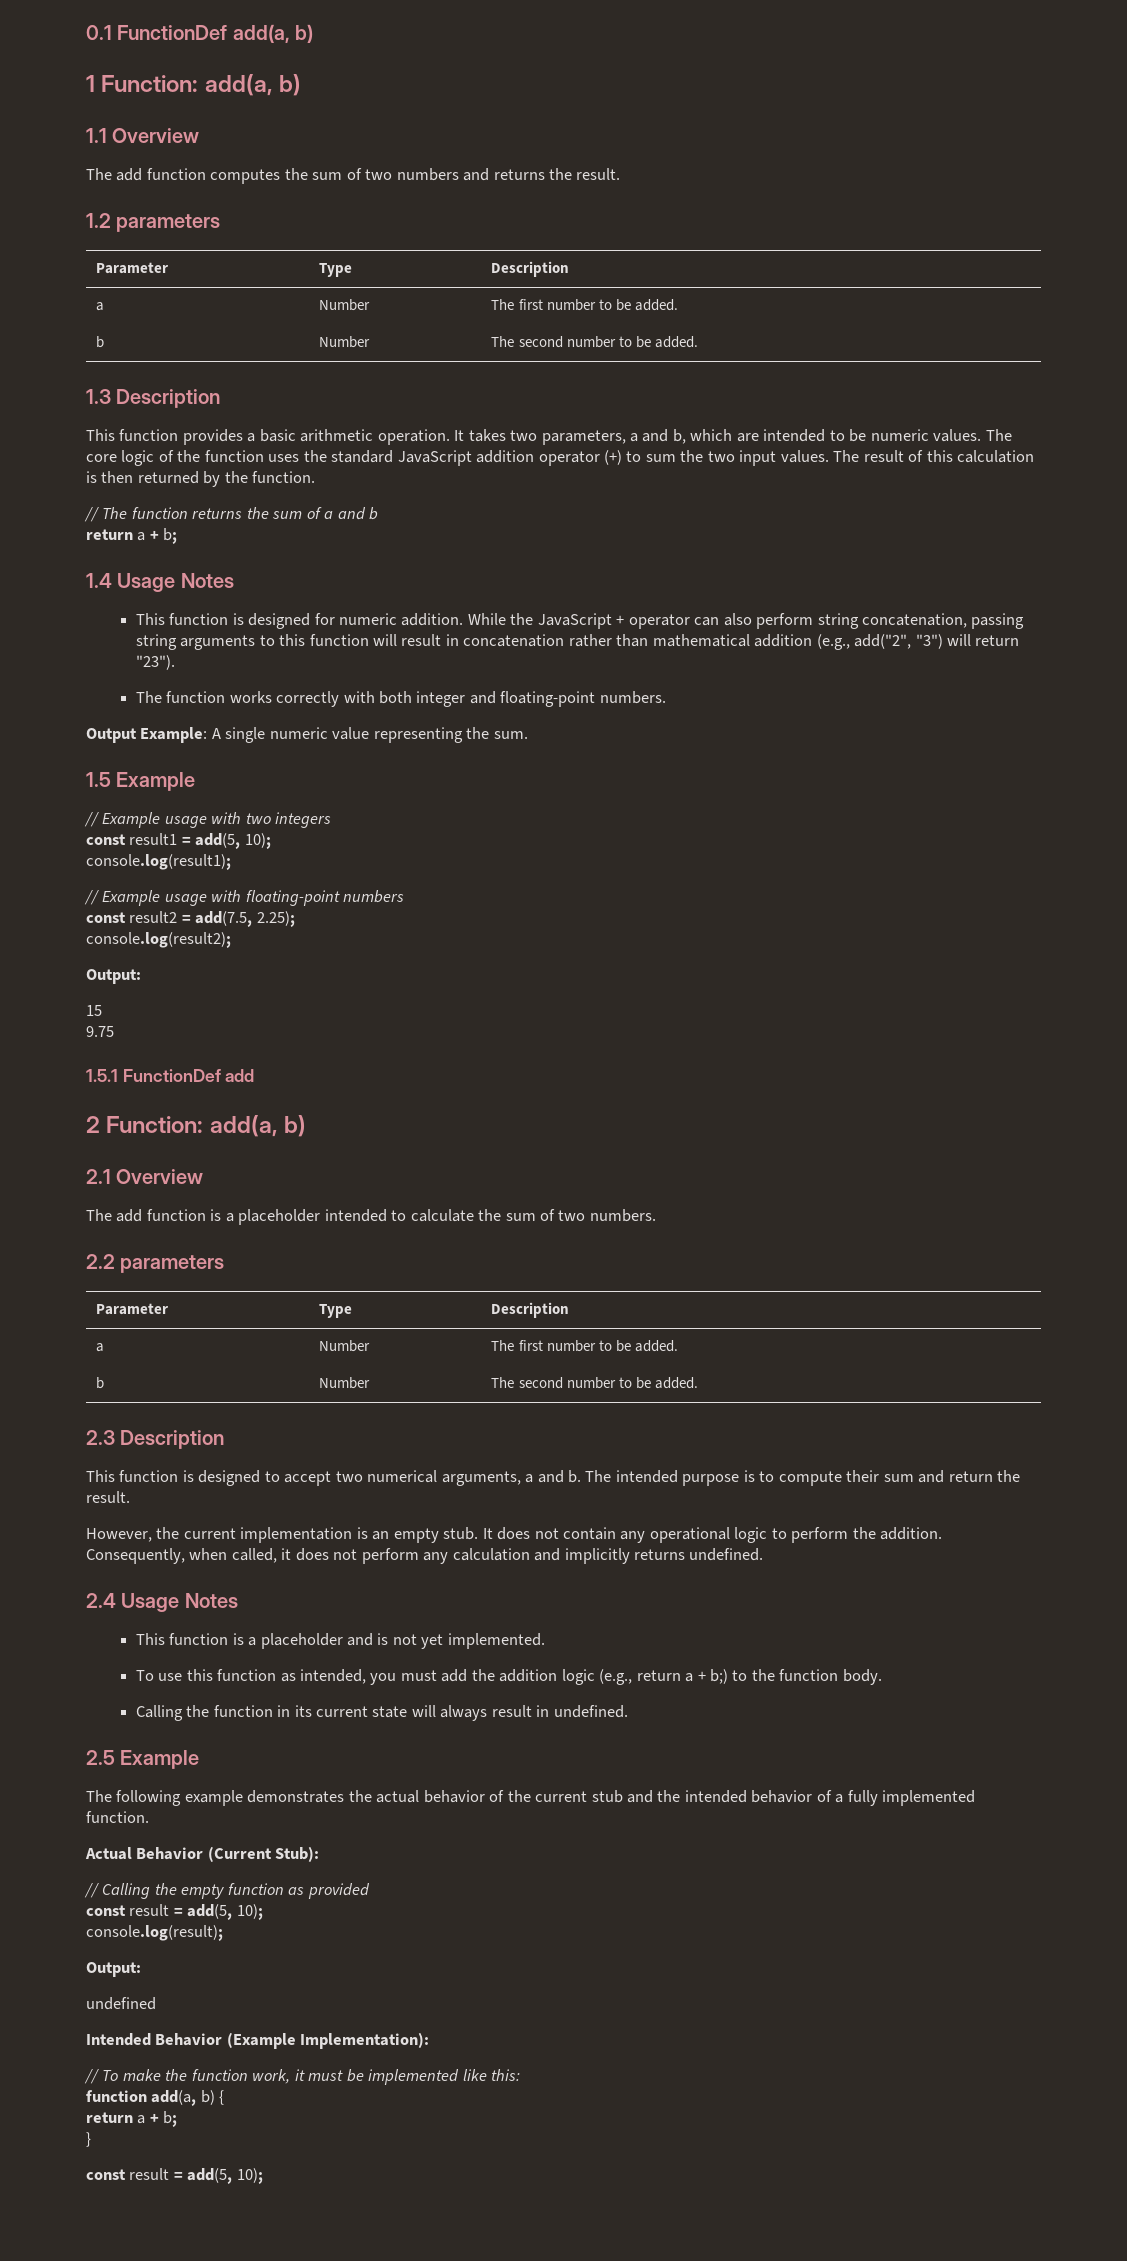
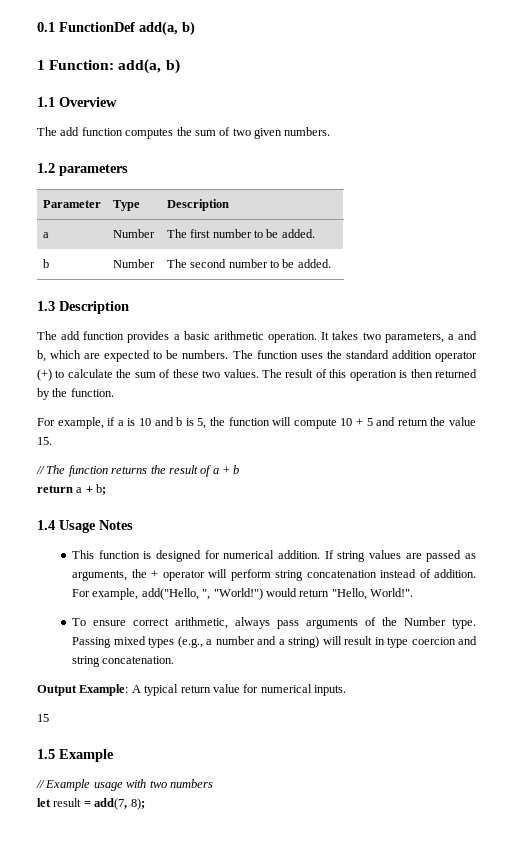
[396,168,621,181] numbers and returns the result. -> [254,127,331,139] given numbers.
[86,429,115,441] This -> [37,331,81,340] The add
[763,429,1012,442] [86,450,201,466] intended to be numeric values. The core logic of the -> [104,350,253,362] expected to be numbers. The
[397,450,472,466] JavaScript -> (389, 354) none
[645,450,777,466] sum the two input -> [67,369,221,378] calculate the sum of these two
[957,450,1035,463] calculation -> [349,370,397,381] operation
(316, 477) none -> [37,417,477,429] [37,437,52,445] // For example, if a is 10 and b is 5, the function will compute 10 + 5 and return the value 15.
[272,507,366,520] sum of a and -> [168,465,230,477] result of a +
[338,613,1025,629] [135,634,1020,650] [135,655,175,670] [135,691,666,707] [86,727,528,743] numeric addition. While the JavaScript + operator can also perform string concatenation, passing string arguments to this function will result in concatenation rather than mathematical addition (e.g., add("2", "3") will return "23"). // The function works correctly with both integer and floating-point numbers. // Output Example: A single numeric value representing the sum. -> [223,550,476,562] [72,569,476,581] [72,588,414,600] [72,617,476,629] [72,636,478,648] [72,656,175,667] [37,684,346,696] [37,714,49,722] numerical addition. If string values are passed as arguments, the + operator will perform string concatenation instead of addition. For example, add("Hello, ", "World!") would return "Hello, World!". // To ensure correct arithmetic, always pass arguments of the Number type. Passing mixed types (e.g., a number and a string) will result in type coercion and string concatenation. // Output Example: A typical return value for numerical inputs. // 15
[275,812,332,828] [86,833,271,849] [86,854,231,870] [84,890,405,906] [86,911,295,927] [86,932,231,948] [86,969,141,984] [86,1005,102,1016] [86,1026,114,1037] [86,1069,255,1082] [86,1115,307,1137] [86,1169,204,1184] [86,1209,656,1225] [86,1254,225,1273] [96,1303,169,1315] [319,1304,353,1318] [491,1302,570,1318] [96,1343,105,1352] [319,1340,371,1352] [491,1340,678,1352] [96,1377,105,1389] [319,1377,371,1389] [491,1377,698,1389] [86,1430,225,1449] [86,1470,1021,1486] [86,1491,130,1503] [86,1527,943,1543] [86,1548,764,1564] [86,1593,238,1612] [135,1633,545,1649] [135,1669,882,1685] [135,1705,628,1721] [86,1750,200,1769] [86,1790,976,1806] [86,1811,149,1823] [85,1846,320,1862] [84,1883,370,1899] [86,1904,263,1920] [86,1925,223,1941] [86,1962,141,1977] [86,1997,156,2010] [86,2032,430,2049] [84,2069,521,2085] [86,2090,225,2106] [86,2111,178,2127] [86,2132,91,2147] [86,2168,263,2184] integers // const result1 = add(5, 10); // console.log(result1); // // Example usage with floating-point numbers // const result2 = add(7.5, 2.25); // console.log(result2); // Output: // 15 // 9.75 // 1.5.1 FunctionDef add // 2 Function: add(a, b) // 2.1 Overview // The add function is a placeholder intended to calculate the sum of two numbers. // 2.2 parameters // Parameter | Type | Description // a | Number | The first number to be added. // b | Number | The second number to be added. // 2.3 Description // This function is designed to accept two numerical arguments, a and b. The intended purpose is to compute their sum and return the result. // However, the current implementation is an empty stub. It does not contain any operational logic to perform the addition. Consequently, when called, it does not perform any calculation and implicitly returns undefined. // 2.4 Usage Notes // This function is a placeholder and is not yet implemented. // To use this function as intended, you must add the addition logic (e.g., return a + b;) to the function body. // Calling the function in its current state will always result in undefined. // 2.5 Example // The following example demonstrates the actual behavior of the current stub and the intended behavior of a fully implemented function. // Actual Behavior (Current Stub): // // Calling the empty function as provided // const result = add(5, 10); // console.log(result); // Output: // undefined // Intended Behavior (Example Implementation): // // To make the function work, it must be implemented like this: // function add(a, b) { // return a + b; // } // const result = add(5, 10); -> [169,779,213,788] [37,798,145,810] numbers // let result = add(7, 8);

